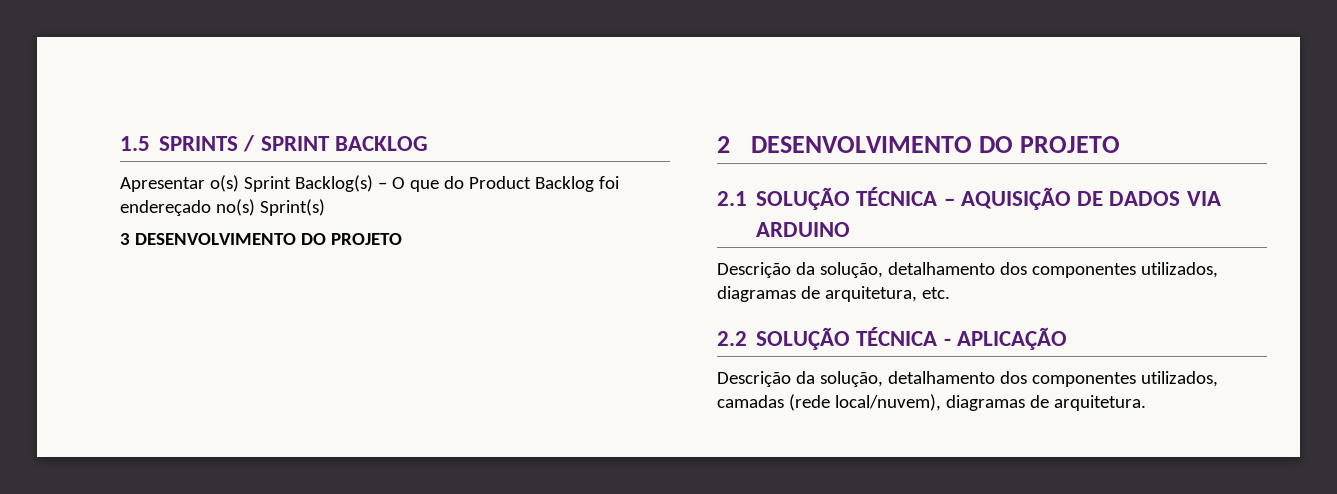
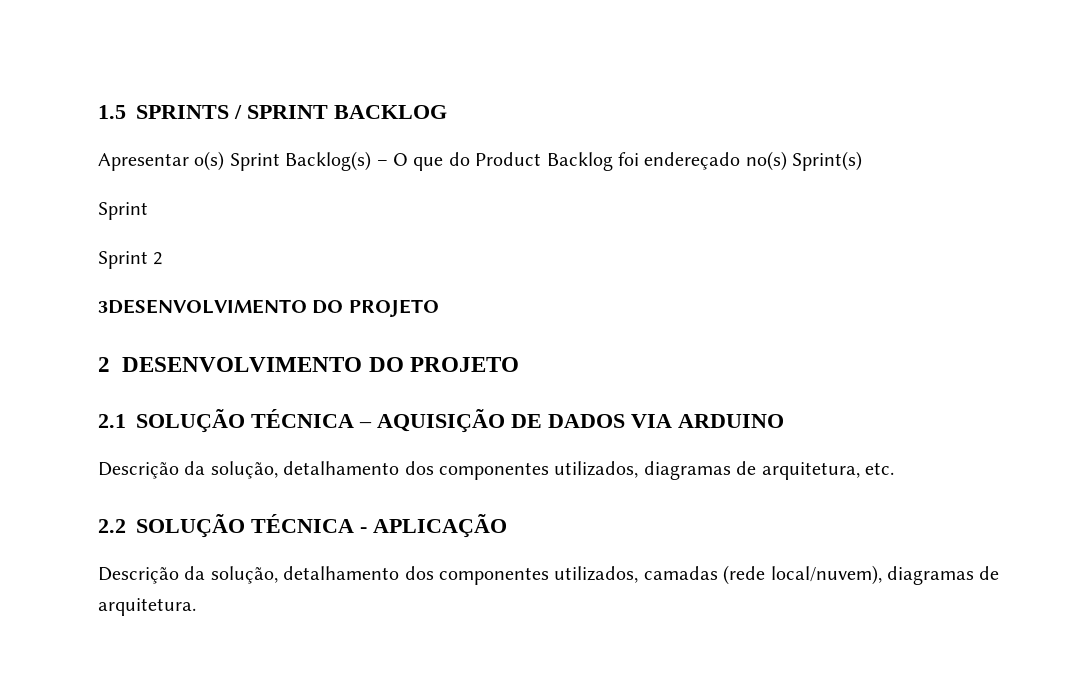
[120,233,296,245] 3 DESENVOLVIMENTO -> [98,202,148,220] [98,251,163,269] [98,299,307,314] Sprint // Sprint 2 // 3DESENVOLVIMENTO

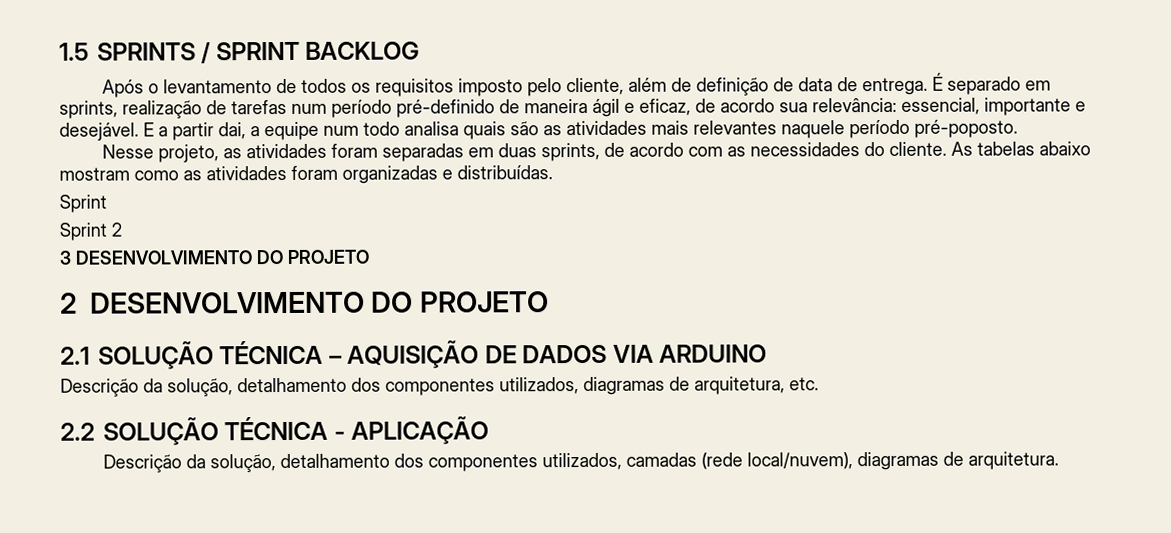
[98,151,863,171] Apresentar o(s) Sprint Backlog(s) – O que do Product Backlog foi endereçado no(s) Sprint(s) -> [101,72,1051,98] [59,97,1086,119] [59,119,1018,141] [101,141,1091,163] [59,165,553,184] Após o levantamento de todos os requisitos imposto pelo cliente, além de definição de data de entrega. É separado em sprints, realização de tarefas num período pré-definido de maneira ágil e eficaz, de acordo sua relevância: essencial, importante e desejável. E a partir dai, a equipe num todo analisa quais são as atividades mais relevantes naquele período pré-poposto. // Nesse projeto, as atividades foram separadas em duas sprints, de acordo com as necessidades do cliente. As tabelas abaixo mostram como as atividades foram organizadas e distribuídas.
[98,299,307,314] 3DESENVOLVIMENTO -> [59,250,252,265] 3 DESENVOLVIMENTO

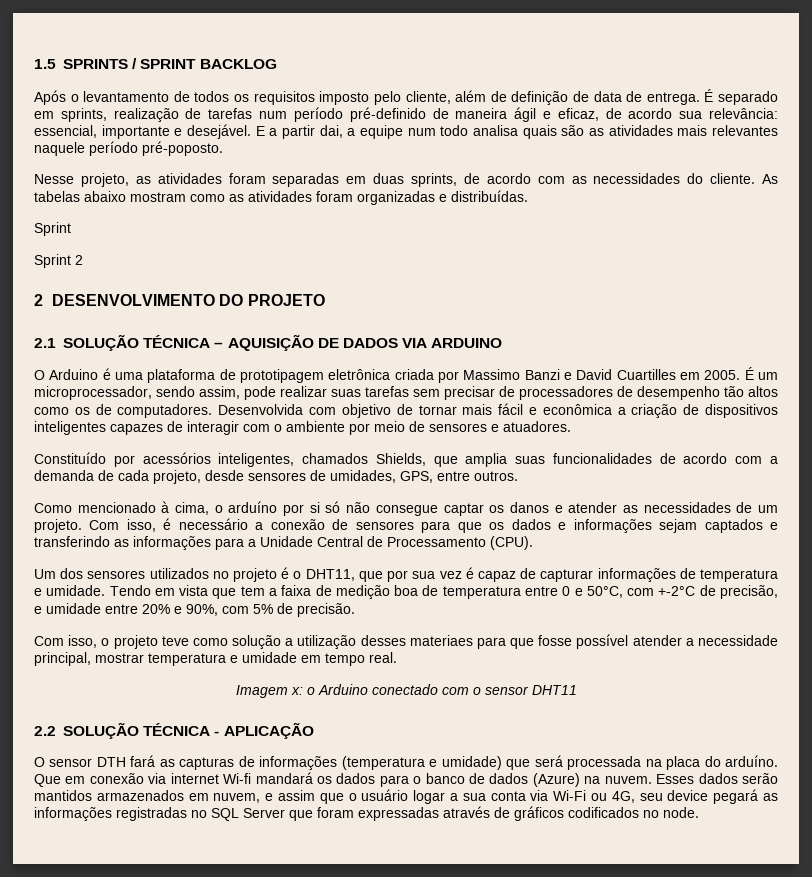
[59,249,369,265] // 3 DESENVOLVIMENTO DO PROJETO -> (83, 260) none
[60,376,819,397] Descrição da solução, detalhamento dos componentes utilizados, diagramas de arquitetura, etc. -> [34,367,779,383] [34,386,778,400] [34,403,778,418] [34,421,571,435] [34,452,778,467] [34,470,518,484] [34,501,779,516] [34,518,779,533] [34,536,533,550] [34,567,779,582] [34,585,779,599] [34,603,355,617] [34,634,778,649] [34,652,397,666] [235,684,577,698] O Arduino é uma plataforma de prototipagem eletrônica criada por Massimo Banzi e David Cuartilles em 2005. É um microprocessador, sendo assim, pode realizar suas tarefas sem precisar de processadores de desempenho tão altos como os de computadores. Desenvolvida com objetivo de tornar mais fácil e econômica a criação de dispositivos inteligentes capazes de interagir com o ambiente por meio de sensores e atuadores. // Constituído por acessórios inteligentes, chamados Shields, que amplia suas funcionalidades de acordo com a demanda de cada projeto, desde sensores de umidades, GPS, entre outros. // Como mencionado à cima, o arduíno por si só não consegue captar os danos e atender as necessidades de um projeto. Com isso, é necessário a conexão de sensores para que os dados e informações sejam captados e transferindo as informações para a Unidade Central de Processamento (CPU). // Um dos sensores utilizados no projeto é o DHT11, que por sua vez é capaz de capturar informações de temperatura e umidade. Tendo em vista que tem a faixa de medição boa de temperatura entre 0 e 50°C, com +-2°C de precisão, e umidade entre 20% e 90%, com 5% de precisão. // Com isso, o projeto teve como solução a utilização desses materiaes para que fosse possível atender a necessidade principal, mostrar temperatura e umidade em tempo real. // Imagem x: o Arduino conectado com o sensor DHT11
[102,451,1059,473] Descrição da solução, detalhamento dos componentes utilizados, camadas (rede local/nuvem), diagramas de arquitetura. -> [34,755,779,770] [34,772,779,787] [34,789,778,804] [34,806,699,821] O sensor DTH fará as capturas de informações (temperatura e umidade) que será processada na placa do arduíno. Que em conexão via internet Wi-fi mandará os dados para o banco de dados (Azure) na nuvem. Esses dados serão mantidos armazenados em nuvem, e assim que o usuário logar a sua conta via Wi-Fi ou 4G, seu device pegará as informações registradas no SQL Server que foram expressadas através de gráficos codificados no node.

